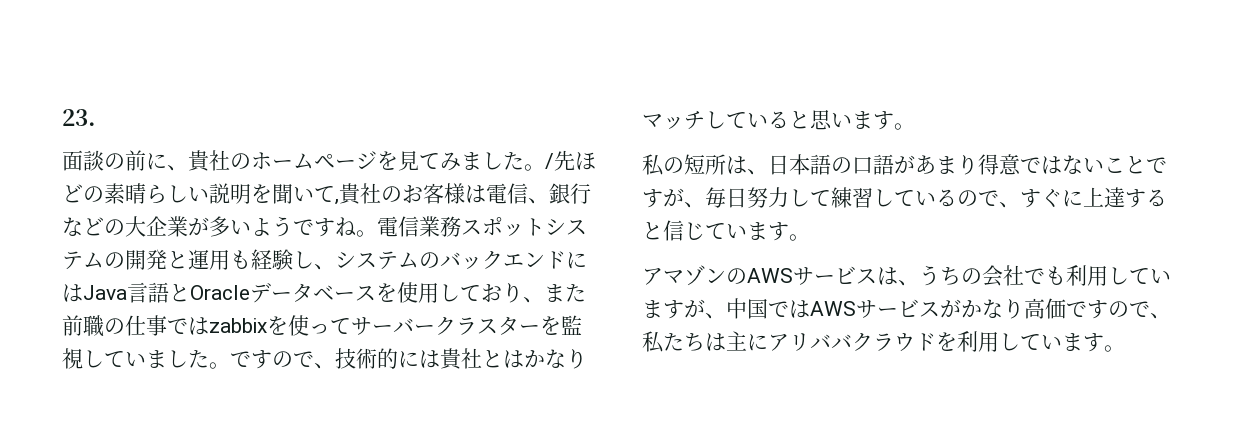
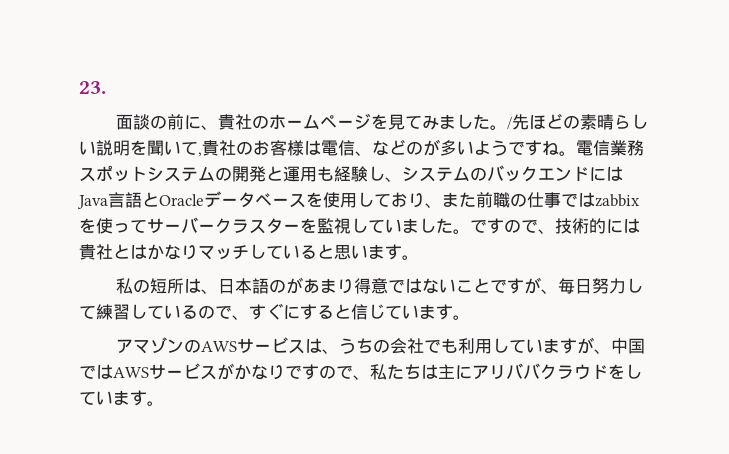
[549,183,591,204] [62,216,188,237] 銀行などの大企業 -> [372,139,423,156] などの
[852,154,894,175] 口語 -> (287, 286) none
[1083,187,1125,208] 上達 -> (300, 312) none
[1024,298,1066,319] 高価 -> (285, 372) none
[957,331,999,352] 利用 -> (625, 371) none

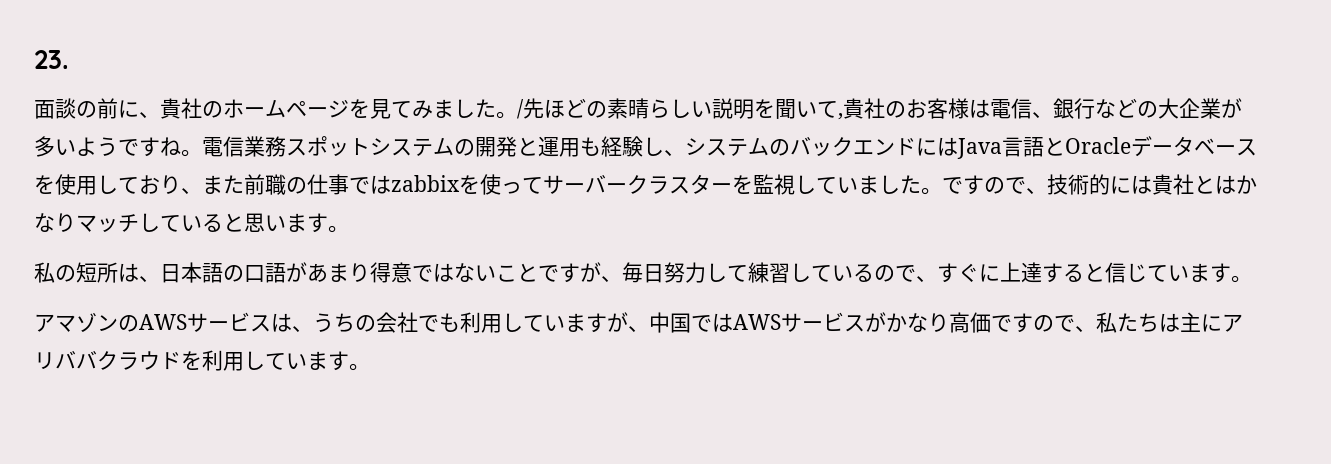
[372,139,423,156] などの -> [1053,98,1221,119] 銀行などの大企業
(287, 286) none -> [244,263,286,283] 口語
(300, 312) none -> [1000,262,1042,283] 上達
(285, 372) none -> [949,312,991,333] 高価
(625, 371) none -> [202,350,244,371] 利用

